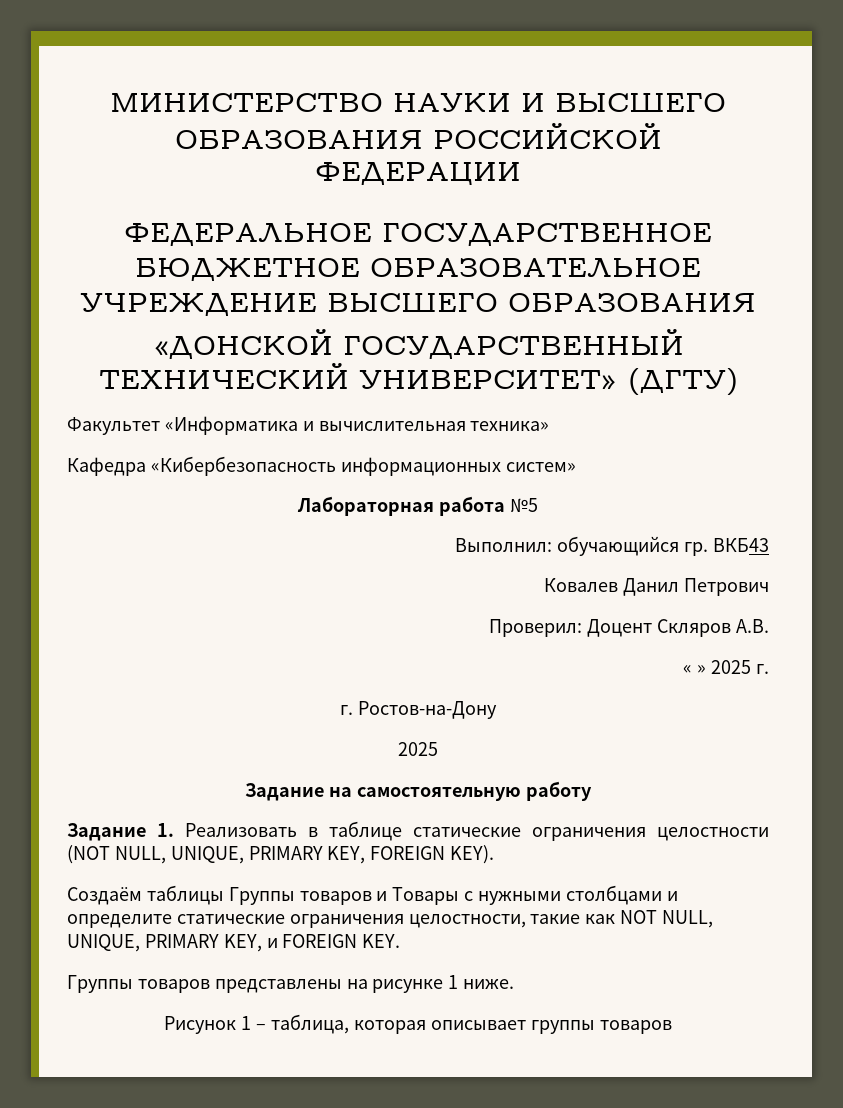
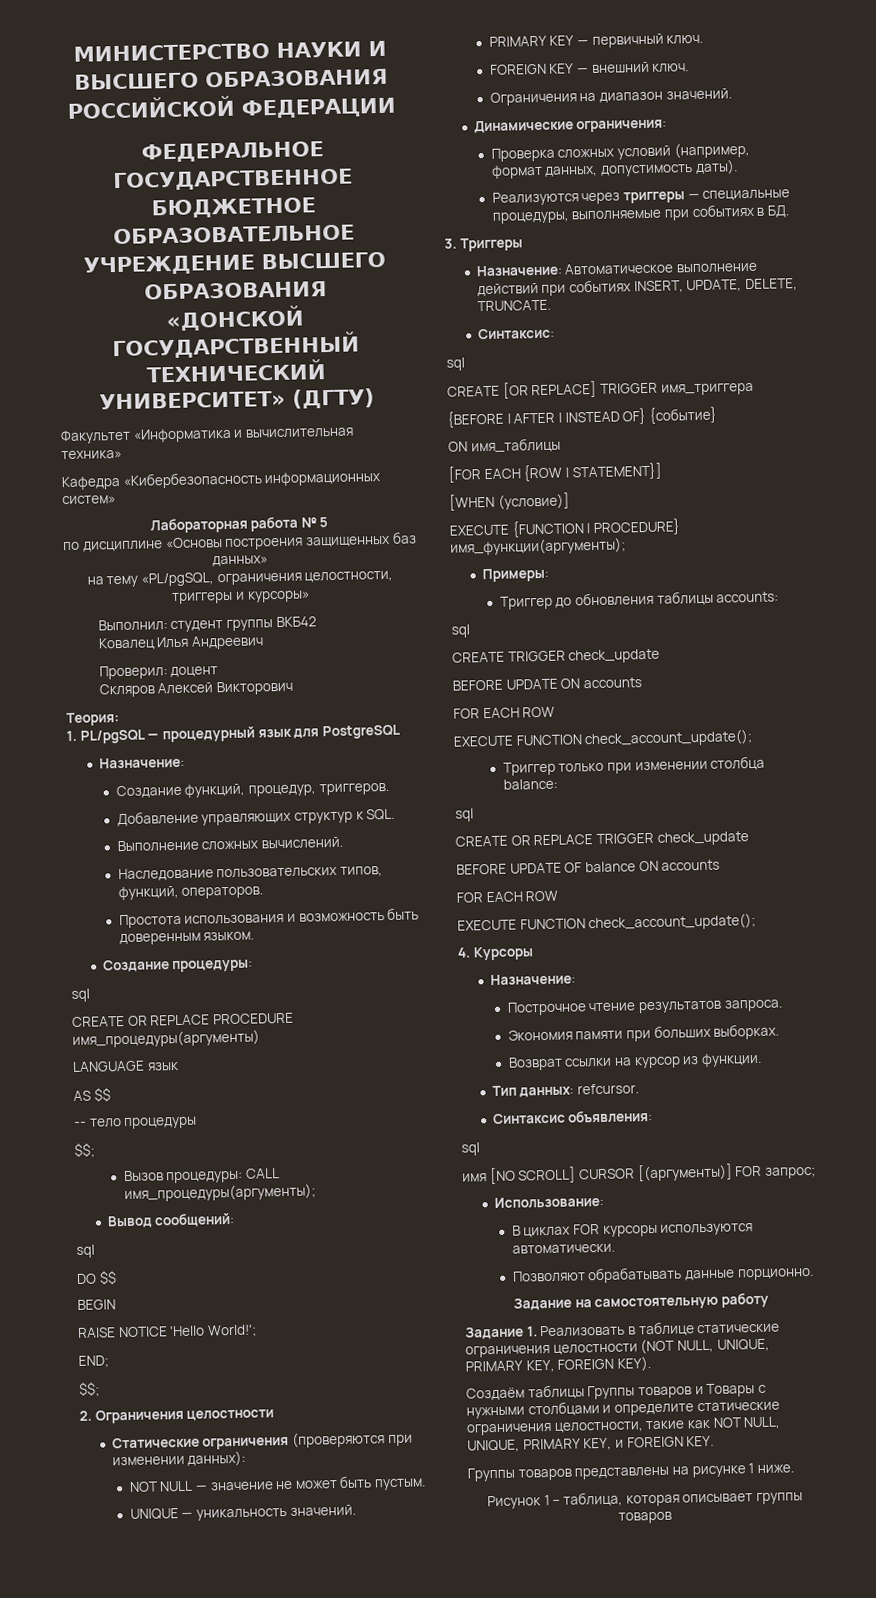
[509,498,538,512] [455,536,769,556] [544,578,769,596] [489,619,770,637] [683,660,769,674] [340,701,497,719] [398,742,438,756] №5 // Выполнил: обучающийся гр. ВКБ43 // Ковалев Данил Петрович // Проверил: Доцент Скляров А.В. // « » 2025 г. // г. Ростов-на-Дону // 2025 -> [300,517,329,528] [63,531,417,552] [212,555,268,567] [86,570,394,588] [172,590,310,605] [97,616,317,633] [97,635,265,651] [98,665,219,680] [98,680,294,698] [66,712,120,727] [66,724,400,744] [98,756,185,769] [115,782,389,799] [116,808,396,827] [116,836,343,853] [117,866,383,882] [117,885,264,901] [118,907,420,929] [118,931,255,946] [102,959,254,973] [71,988,90,1003] [72,1012,294,1027] [72,1029,260,1048] [72,1060,179,1072] [73,1087,111,1102] [74,1116,198,1130] [74,1142,95,1158] [123,1168,280,1184] [123,1183,316,1203] [106,1212,236,1229] [76,1244,95,1258] [76,1270,117,1285] [77,1299,116,1310] [77,1324,257,1338] [78,1355,109,1368] [79,1381,100,1397] [79,1408,275,1424] [111,1431,413,1450] [111,1450,247,1467] [128,1475,427,1493] [129,1504,356,1521] [488,33,704,48] [489,61,690,75] [489,88,732,106] [473,119,668,134] [490,141,750,162] [490,159,738,179] [491,189,791,206] [491,203,789,224] [444,237,523,252] [475,262,759,277] [476,278,798,297] [476,299,551,312] [477,327,555,340] [446,357,465,371] [447,380,754,399] [447,406,717,428] [448,437,561,454] [448,462,662,483] [449,492,570,511] [449,518,681,538] [450,537,626,556] [481,567,549,583] [499,590,780,610] [451,624,470,638] [452,648,661,664] [452,677,642,691] [453,706,556,719] [453,729,754,748] [502,755,766,776] [502,778,558,790] [455,808,474,822] [455,831,749,847] [456,859,721,875] [456,890,559,903] [457,912,757,932] [457,946,534,961] [489,973,576,986] [506,999,783,1016] [507,1023,780,1042] [507,1052,762,1071] [491,1083,640,1098] [492,1109,654,1125] [461,1142,480,1156] [462,1163,816,1185] [493,1195,604,1210] [511,1223,754,1238] [511,1243,615,1254] [512,1266,814,1284] № 5 // по дисциплине «Основы построения защищенных баз данных» // на тему «PL/pgSQL, ограничения целостности, триггеры и курсоры» // Выполнил: студент группы ВКБ42 // Ковалец Илья Андреевич // Проверил: доцент // Скляров Алексей Викторович // Теория: // 1. PL/pgSQL — процедурный язык для PostgreSQL // Назначение: // Создание функций, процедур, триггеров. // Добавление управляющих структур к SQL. // Выполнение сложных вычислений. // Наследование пользовательских типов, функций, операторов. // Простота использования и возможность быть доверенным языком. // Создание процедуры: // sql // CREATE OR REPLACE PROCEDURE имя_процедуры(аргументы) // LANGUAGE язык // AS $$ // -- тело процедуры // $$; // Вызов процедуры: CALL имя_процедуры(аргументы); // Вывод сообщений: // sql // DO $$ // BEGIN // RAISE NOTICE 'Hello World!'; // END; // $$; // 2. Ограничения целостности // Статические ограничения (проверяются при изменении данных): // NOT NULL — значение не может быть пустым. // UNIQUE — уникальность значений. // PRIMARY KEY — первичный ключ. // FOREIGN KEY — внешний ключ. // Ограничения на диапазон значений. // Динамические ограничения: // Проверка сложных условий (например, формат данных, допустимость даты). // Реализуются через триггеры — специальные процедуры, выполняемые при событиях в БД. // 3. Триггеры // Назначение: Автоматическое выполнение действий при событиях INSERT, UPDATE, DELETE, TRUNCATE. // Синтаксис: // sql // CREATE [OR REPLACE] TRIGGER имя_триггера // {BEFORE | AFTER | INSTEAD OF} {событие} // ON имя_таблицы // [FOR EACH {ROW | STATEMENT}] // [WHEN (условие)] // EXECUTE {FUNCTION | PROCEDURE} имя_функции(аргументы); // Примеры: // Триггер до обновления таблицы accounts: // sql // CREATE TRIGGER check_update // BEFORE UPDATE ON accounts // FOR EACH ROW // EXECUTE FUNCTION check_account_update(); // Триггер только при изменении столбца balance: // sql // CREATE OR REPLACE TRIGGER check_update // BEFORE UPDATE OF balance ON accounts // FOR EACH ROW // EXECUTE FUNCTION check_account_update(); // 4. Курсоры // Назначение: // Построчное чтение результатов запроса. // Экономия памяти при больших выборках. // Возврат ссылки на курсор из функции. // Тип данных: refcursor. // Синтаксис объявления: // sql // имя [NO SCROLL] CURSOR [(аргументы)] FOR запрос; // Использование: // В циклах FOR курсоры используются автоматически. // Позволяют обрабатывать данные порционно.

